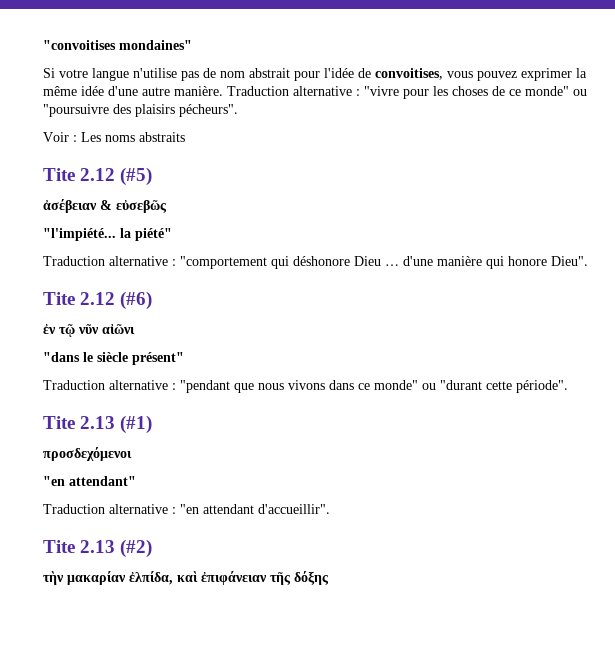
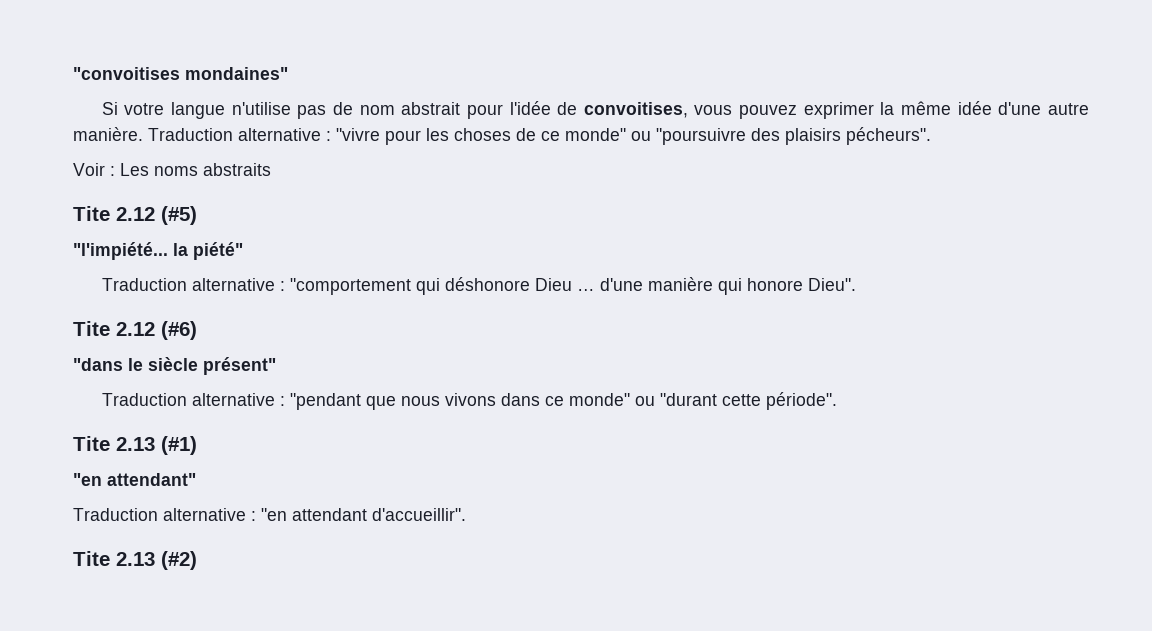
[43,199,167,213] // ἀσέβειαν & εὐσεβῶς -> (197, 215) none
[43,324,135,337] // ἐν τῷ νῦν αἰῶνι -> (197, 330) none
[43,447,132,461] // προσδεχόμενοι -> (197, 445) none
[43,571,329,585] // τὴν μακαρίαν ἐλπίδα, καὶ ἐπιφάνειαν τῆς δόξης -> (197, 560) none

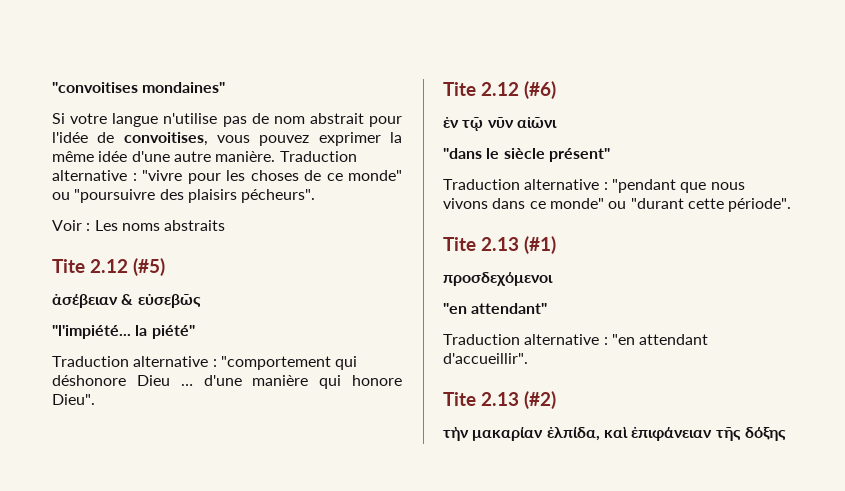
(197, 215) none -> [52,294,201,308] // ἀσέβειαν & εὐσεβῶς
(197, 330) none -> [443,117,557,131] // ἐν τῷ νῦν αἰῶνι
(197, 445) none -> [443,272,553,286] // προσδεχόμενοι
(197, 560) none -> [443,427,786,441] // τὴν μακαρίαν ἐλπίδα, καὶ ἐπιφάνειαν τῆς δόξης

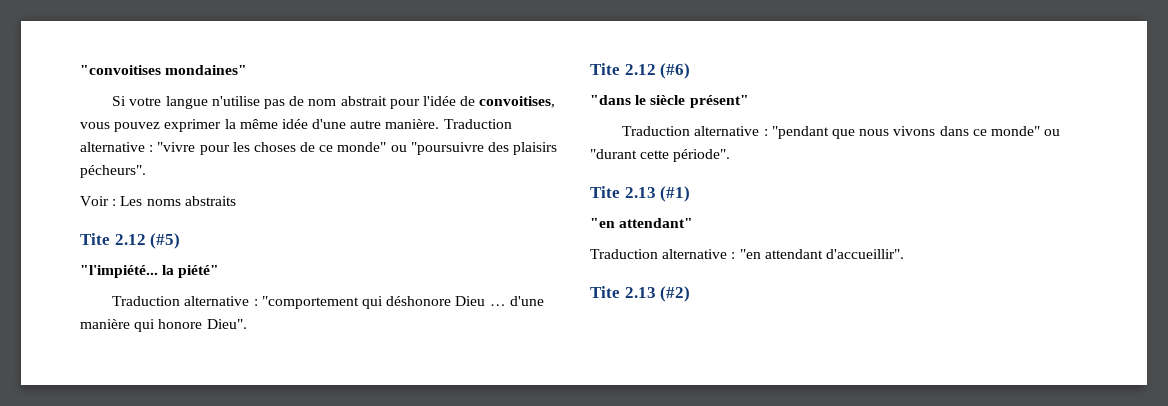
[52,294,201,308] // ἀσέβειαν & εὐσεβῶς -> (181, 241) none
[443,117,557,131] // ἐν τῷ νῦν αἰῶνι -> (691, 71) none
[443,272,553,286] // προσδεχόμενοι -> (691, 194) none
[443,427,786,441] // τὴν μακαρίαν ἐλπίδα, καὶ ἐπιφάνειαν τῆς δόξης -> (691, 294) none

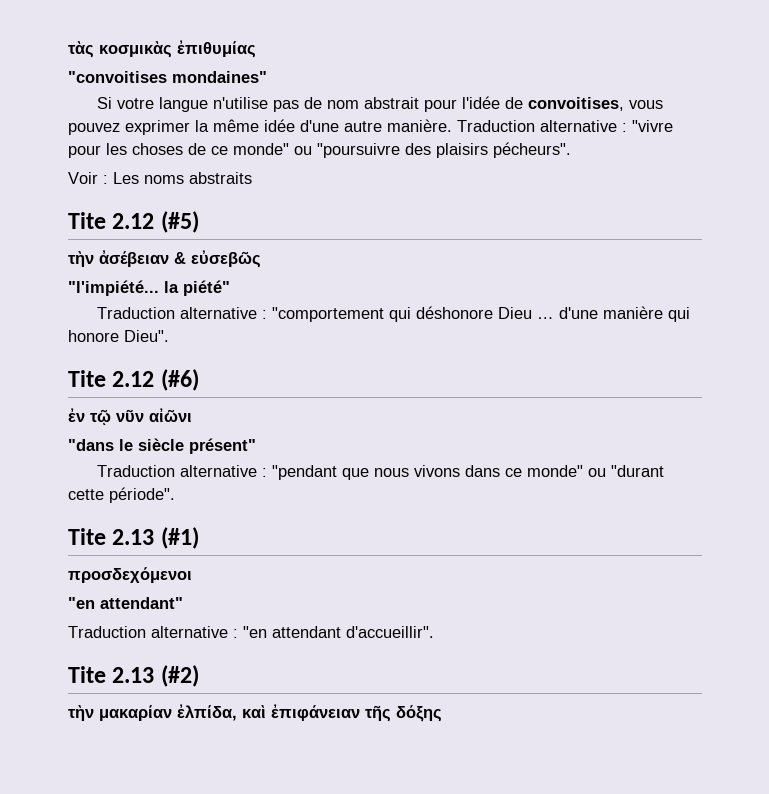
(80, 70) none -> [68,40,256,58] τὰς κοσμικὰς ἐπιθυμίας //
(181, 241) none -> [68,250,261,268] // τὴν ἀσέβειαν & εὐσεβῶς
(691, 71) none -> [68,408,192,425] // ἐν τῷ νῦν αἰῶνι
(691, 194) none -> [68,567,192,583] // προσδεχόμενοι
(691, 294) none -> [68,704,442,722] // τὴν μακαρίαν ἐλπίδα, καὶ ἐπιφάνειαν τῆς δόξης

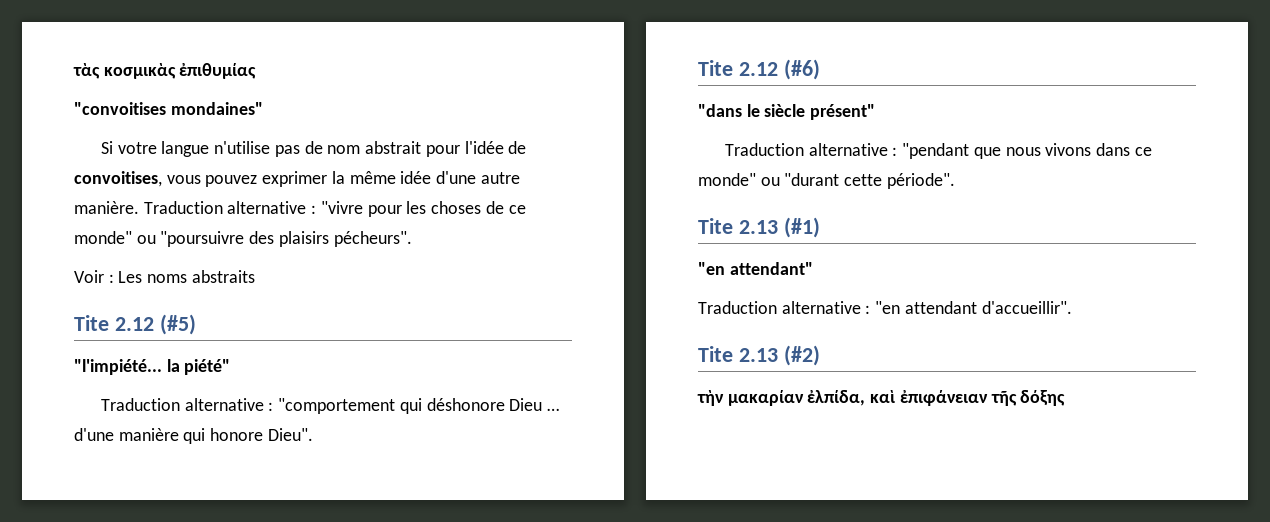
[68,250,261,268] // τὴν ἀσέβειαν & εὐσεβῶς -> (196, 324) none
[68,408,192,425] // ἐν τῷ νῦν αἰῶνι -> (820, 69) none
[68,567,192,583] // προσδεχόμενοι -> (820, 227) none

